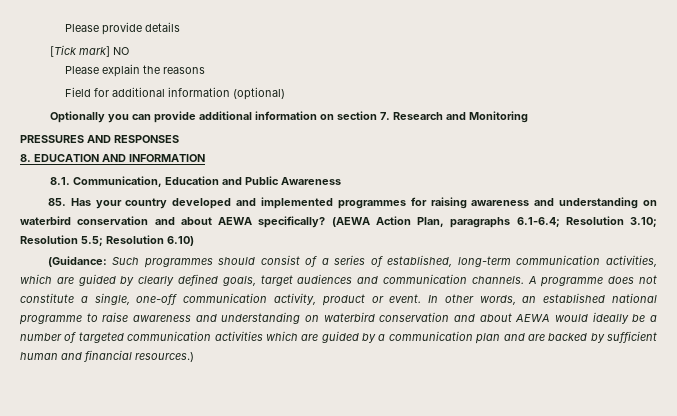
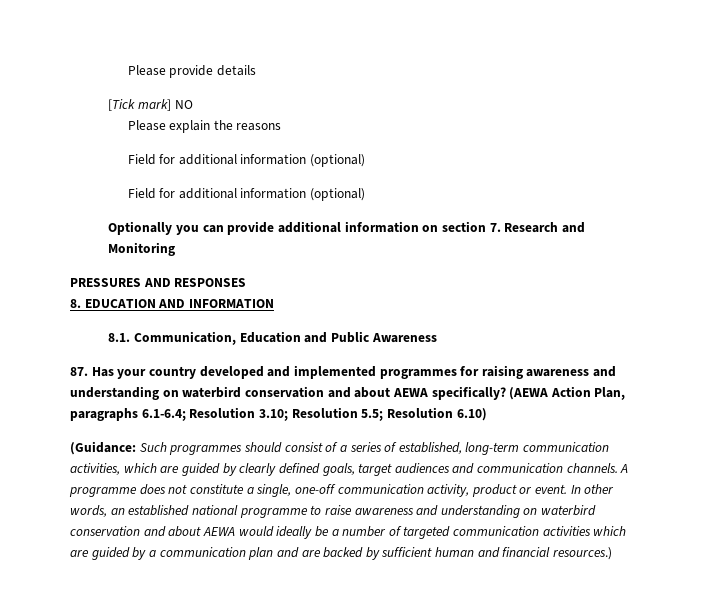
(286, 93) none -> [127,188,366,201] // Field for additional information (optional)
[47,198,66,206] 85. -> [70,367,88,376] 87.

